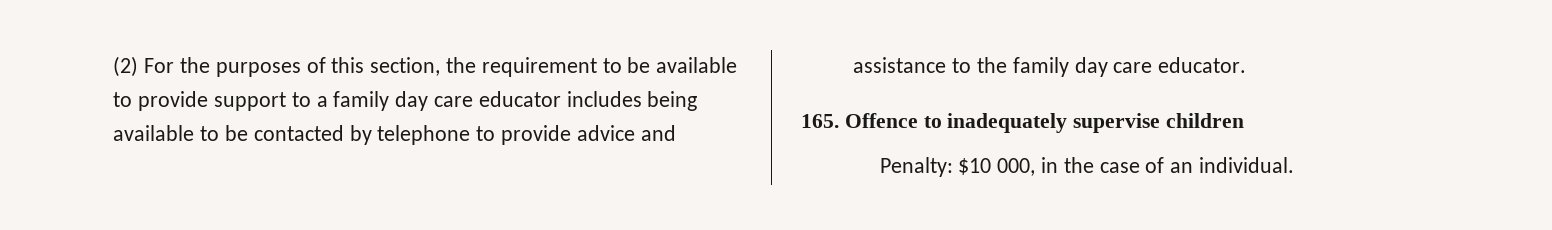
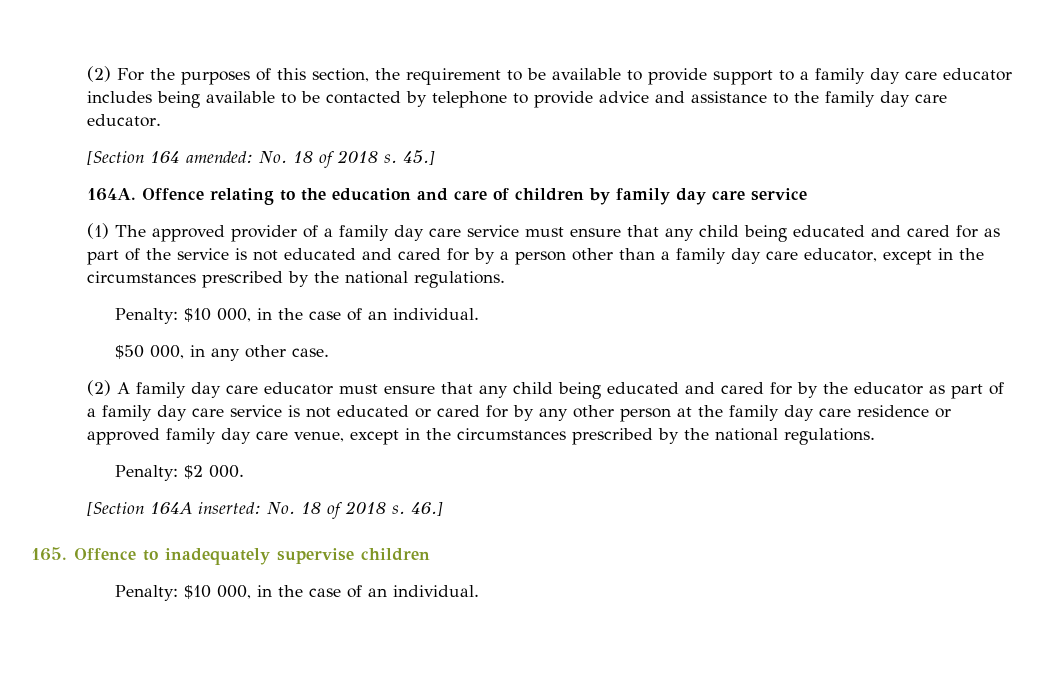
(1247, 65) none -> [86,150,435,168] [86,188,807,205] [86,223,1000,242] [86,248,984,265] [86,271,505,288] [114,308,479,324] [114,345,329,361] [86,380,1004,399] [86,405,951,422] [86,428,875,445] [114,465,244,481] [86,501,443,519] // [Section 164 amended: No. 18 of 2018 s. 45.] // 164A. Offence relating to the education and care of children by family day care service // (1) The approved provider of a family day care service must ensure that any child being educated and cared for as part of the service is not educated and cared for by a person other than a family day care educator, except in the circumstances prescribed by the national regulations. // Penalty: $10 000, in the case of an individual. // $50 000, in any other case. // (2) A family day care educator must ensure that any child being educated and cared for by the educator as part of a family day care service is not educated or cared for by any other person at the family day care residence or approved family day care venue, except in the circumstances prescribed by the national regulations. // Penalty: $2 000. // [Section 164A inserted: No. 18 of 2018 s. 46.]

